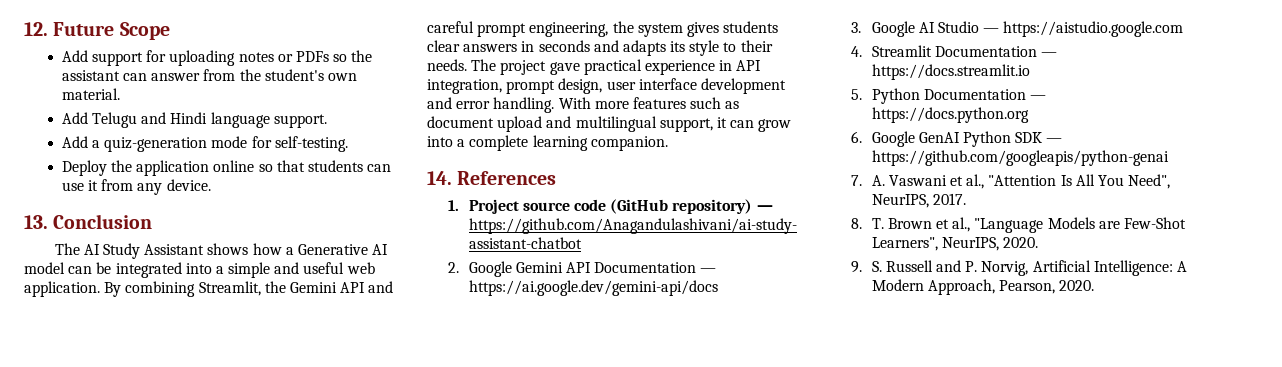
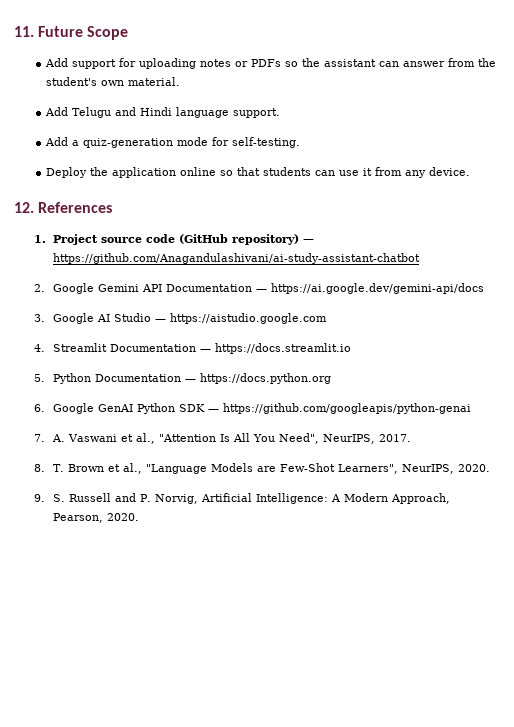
[24,22,48,36] 12. -> [14,26,34,37] 11.
[24,214,153,229] [54,243,389,259] [24,262,375,278] [24,281,394,297] [427,21,779,37] [427,40,773,56] [427,59,762,75] [427,78,786,94] [427,97,740,113] [427,116,792,132] [427,135,668,151] [427,171,452,185] 13. Conclusion // The AI Study Assistant shows how a Generative AI model can be integrated into a simple and useful web application. By combining Streamlit, the Gemini API and careful prompt engineering, the system gives students clear answers in seconds and adapts its style to their needs. The project gave practical experience in API integration, prompt design, user interface development and error handling. With more features such as document upload and multilingual support, it can grow into a complete learning companion. // 14. -> [14,202,34,213] 12.

